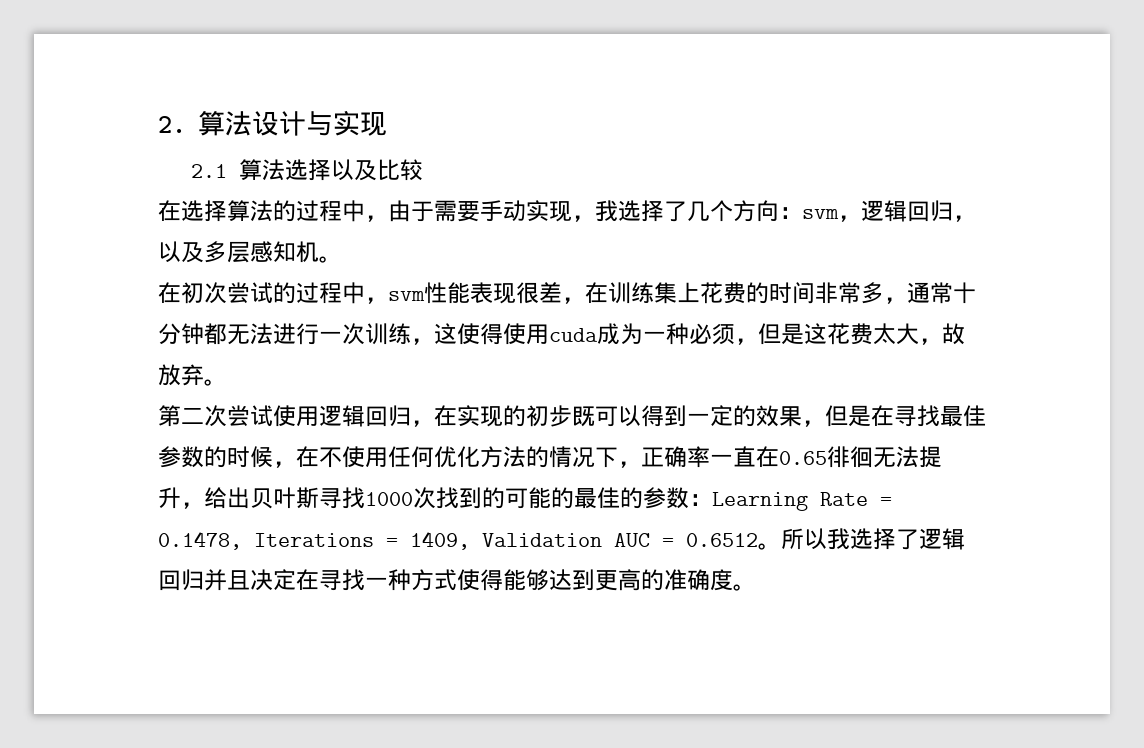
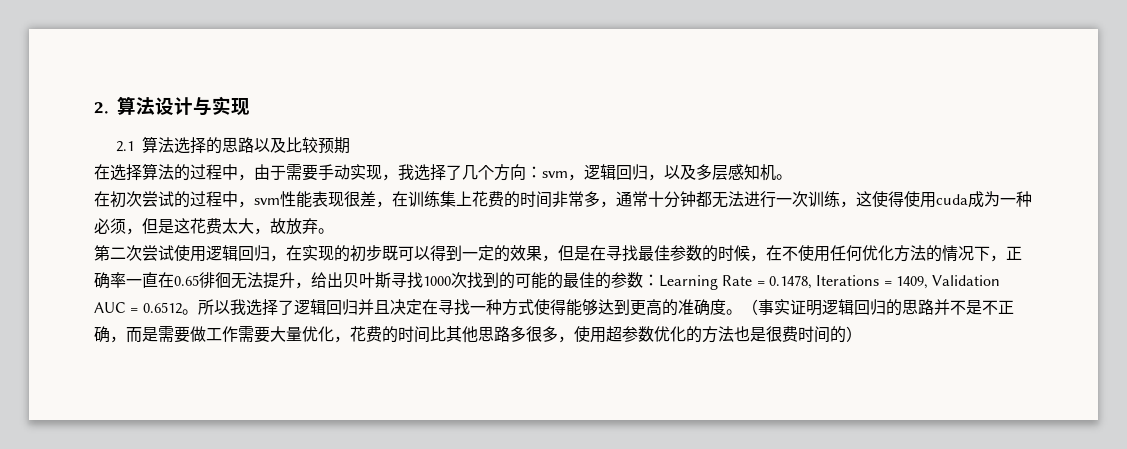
(331, 170) none -> [206,137,255,154] 的思路
(423, 170) none -> [318,137,351,154] 预期
(756, 587) none -> [741,299,1014,316] [94,326,862,343] （事实证明逻辑回归的思路并不是不正确，而是需要做工作需要大量优化，花费的时间比其他思路多很多，使用超参数优化的方法也是很费时间的）

